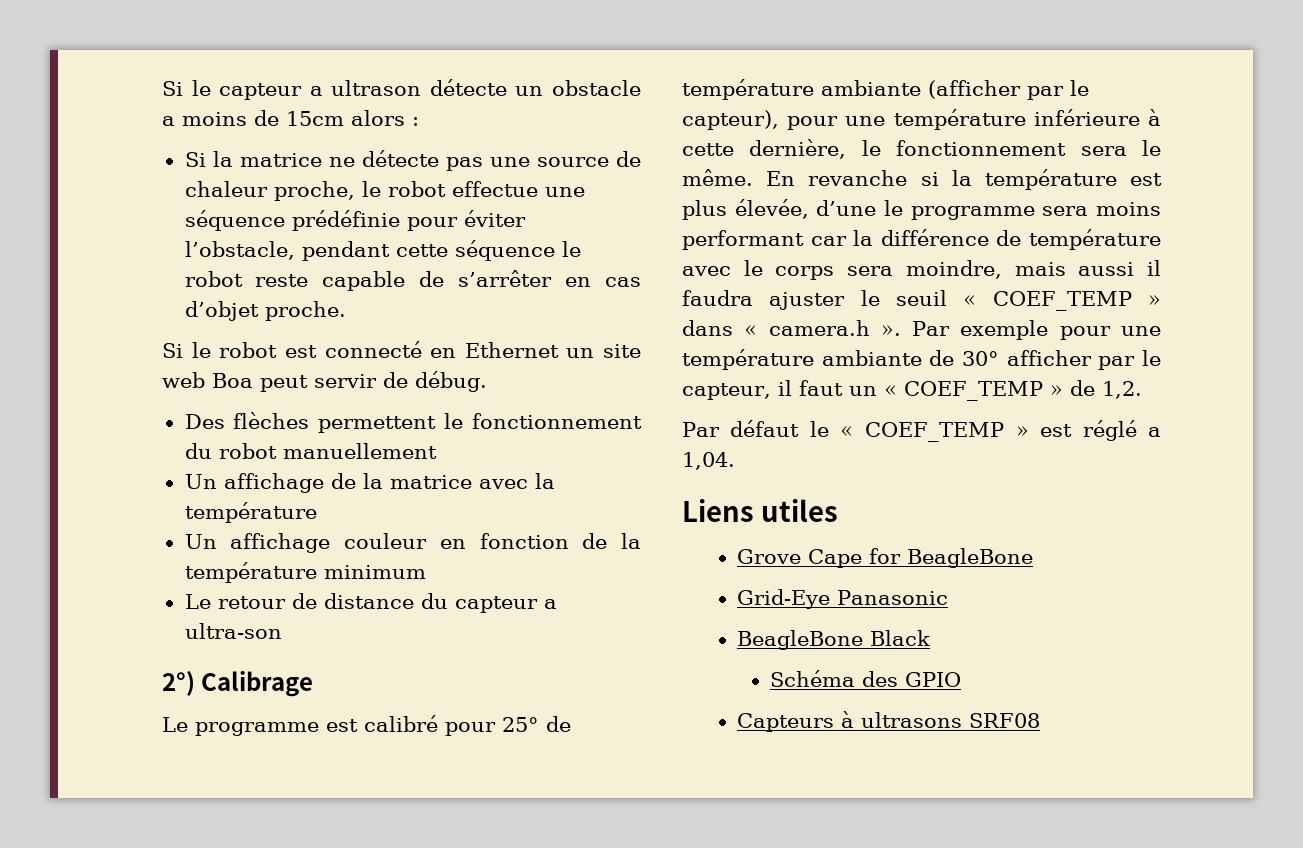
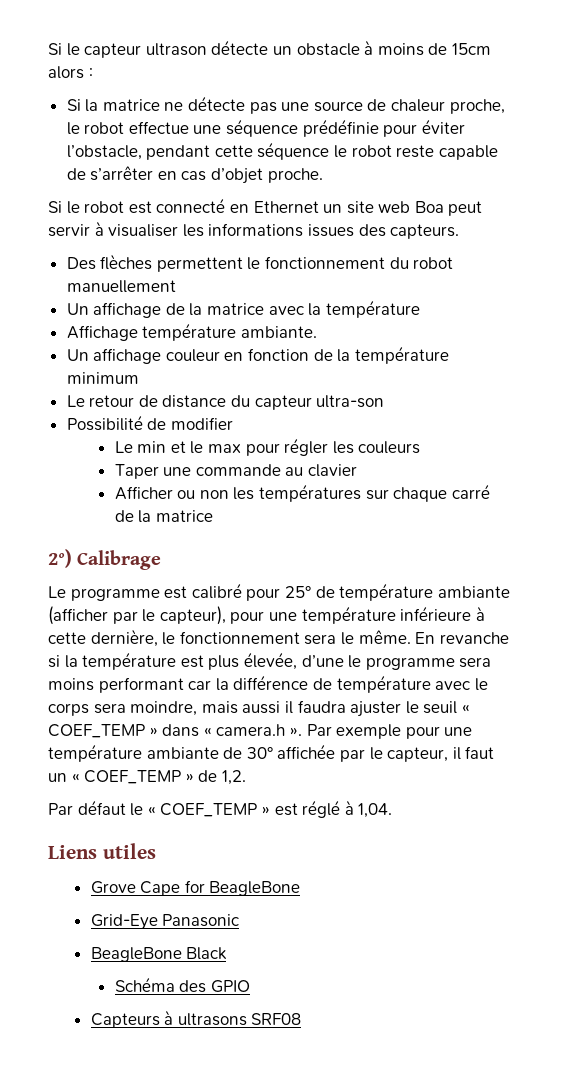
[309,86,323,96] a -> (142, 50) none
[162,116,175,126] a -> [364,40,374,55] à
[383,371,487,392] de débug. -> [94,221,460,239] à visualiser les informations issues des capteurs.
(317, 512) none -> [66,323,317,341] // Affichage température ambiante.
[543,599,557,609] a -> (312, 402) none
(282, 631) none -> [66,415,233,431] [114,438,421,456] [114,464,358,479] [114,484,490,502] [114,510,213,523] // Possibilité de modifier // Le min et le max pour régler les couleurs // Taper une commande au clavier // Afficher ou non les températures sur chaque carré de la matrice
[1006,350,1092,366] afficher -> [277,744,336,759] affichée
[1148,427,1161,437] a -> [344,800,354,815] à

